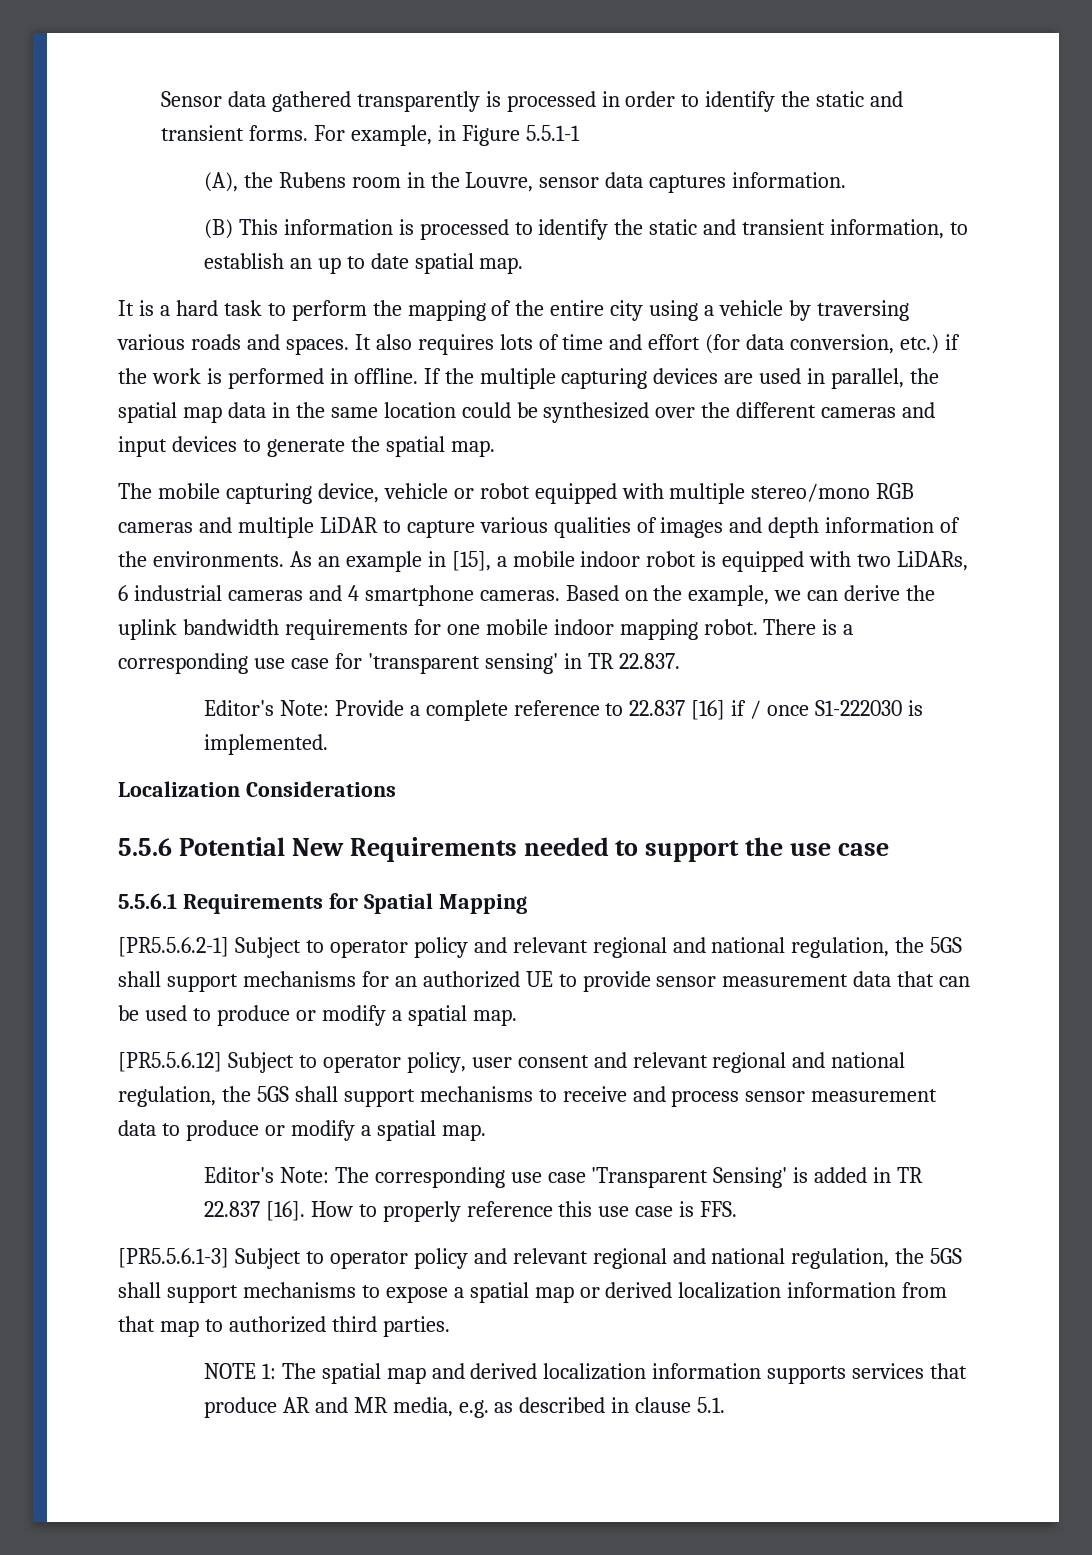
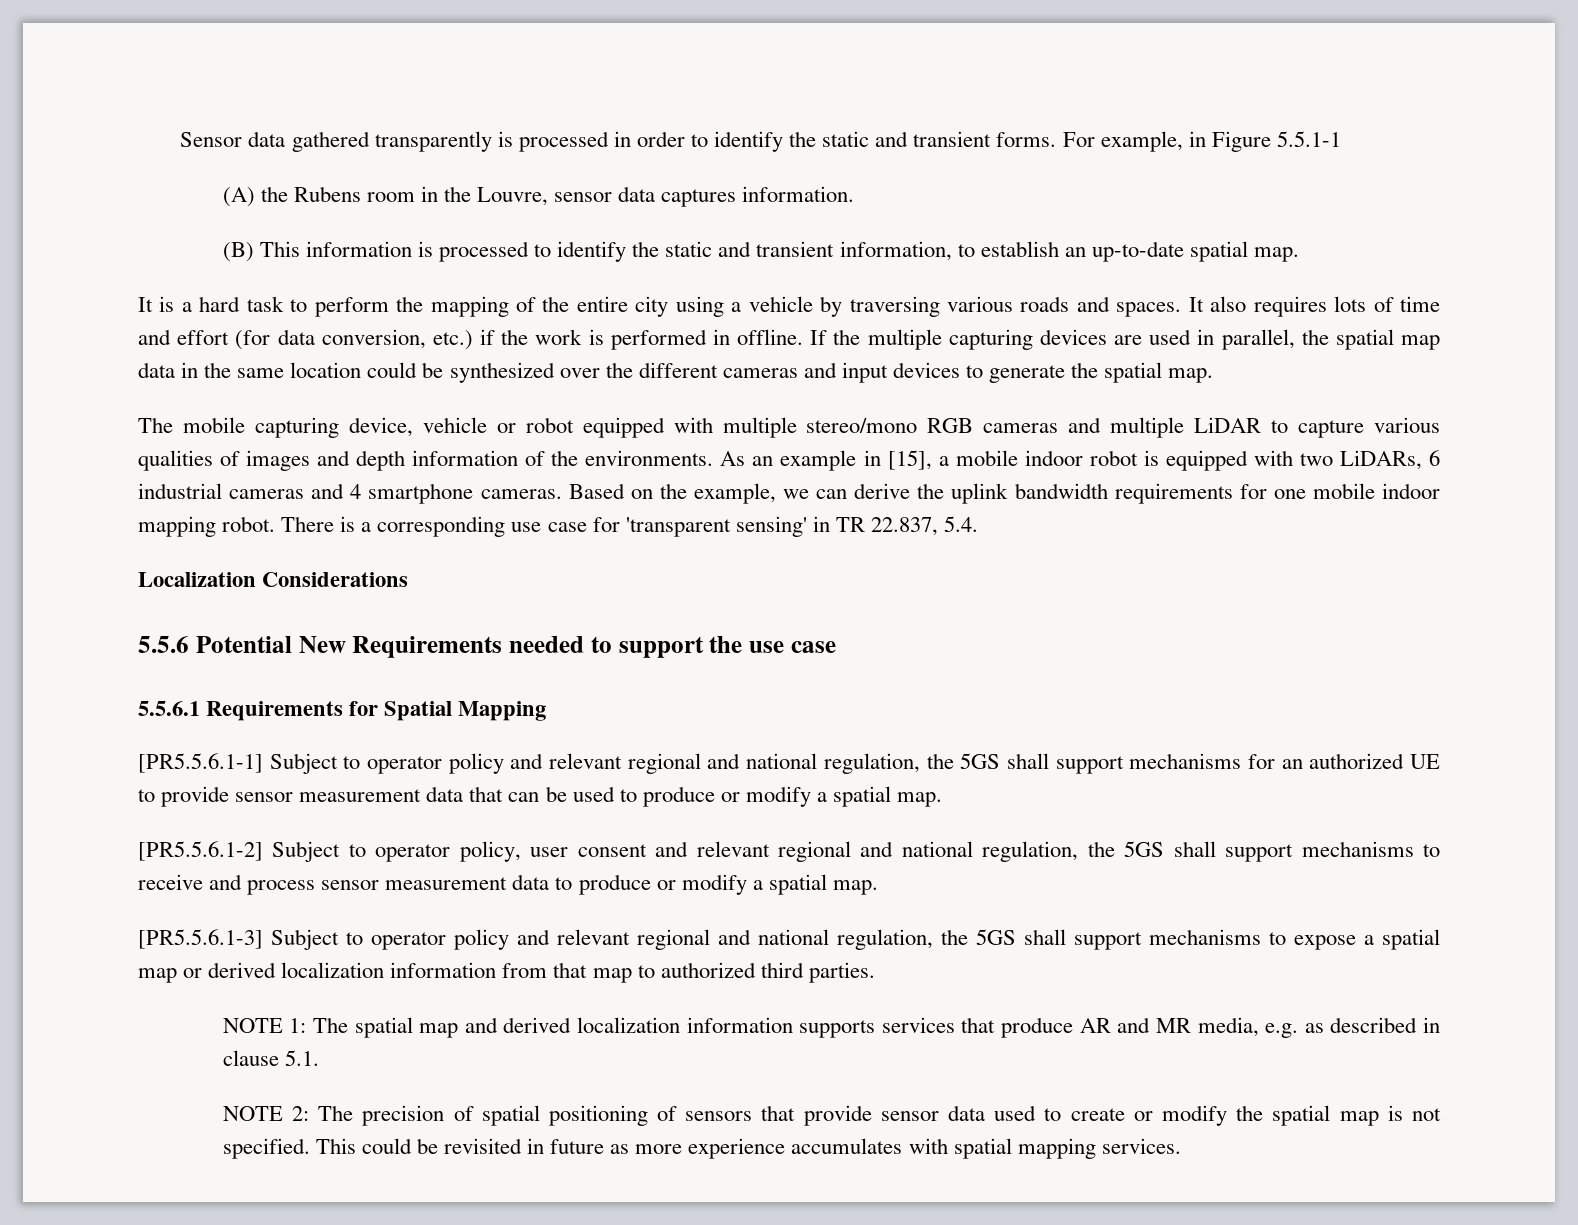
[203,172,238,192] (A), -> [222,187,255,207] (A)
[317,253,409,274] up to date -> [1091,241,1184,262] up-to-date
[618,653,680,669] [203,700,924,721] [203,734,328,755] 22.837. // Editor's Note: Provide a complete reference to 22.837 [16] if / once S1-222030 is implemented. -> [870,516,979,536] 22.837, 5.4.
[118,937,229,957] [PR5.5.6.2-1] -> [138,753,263,773] [PR5.5.6.1-1]
[118,1052,222,1072] [PR5.5.6.12] -> [138,841,263,861] [PR5.5.6.1-2]
[203,1167,924,1188] [203,1201,738,1222] // Editor's Note: The corresponding use case 'Transparent Sensing' is added in TR 22.837 [16]. How to properly reference this use case is FFS. -> (878, 887) none
(726, 1405) none -> [222,1105,1441,1126] [222,1138,1181,1159] // NOTE 2: The precision of spatial positioning of sensors that provide sensor data used to create or modify the spatial map is not specified. This could be revisited in future as more experience accumulates with spatial mapping services.

